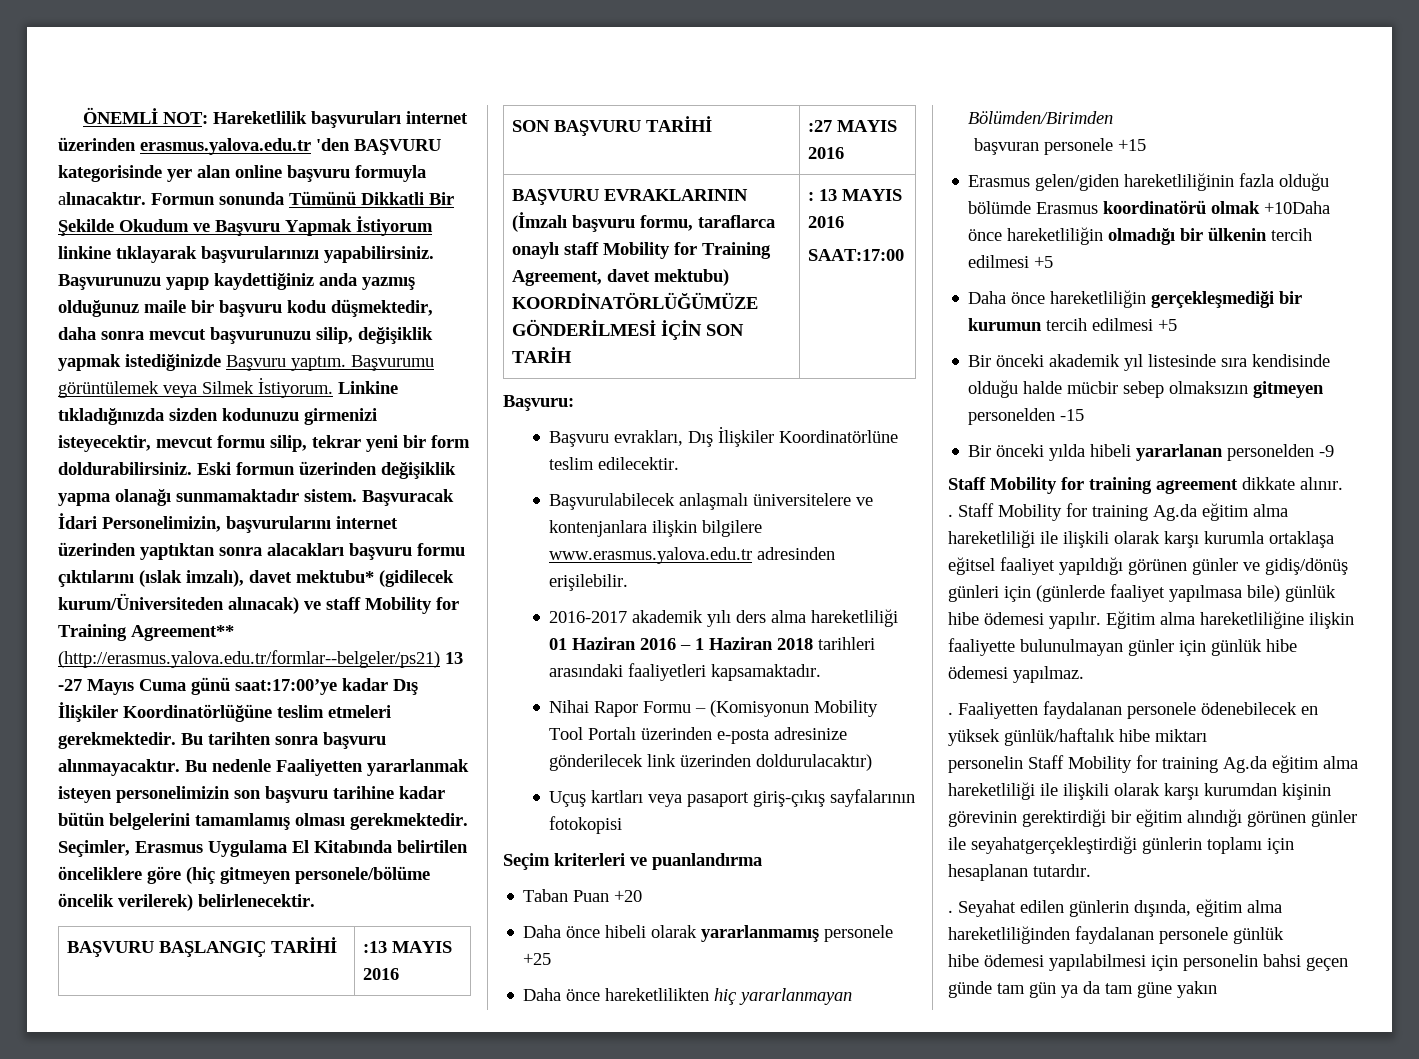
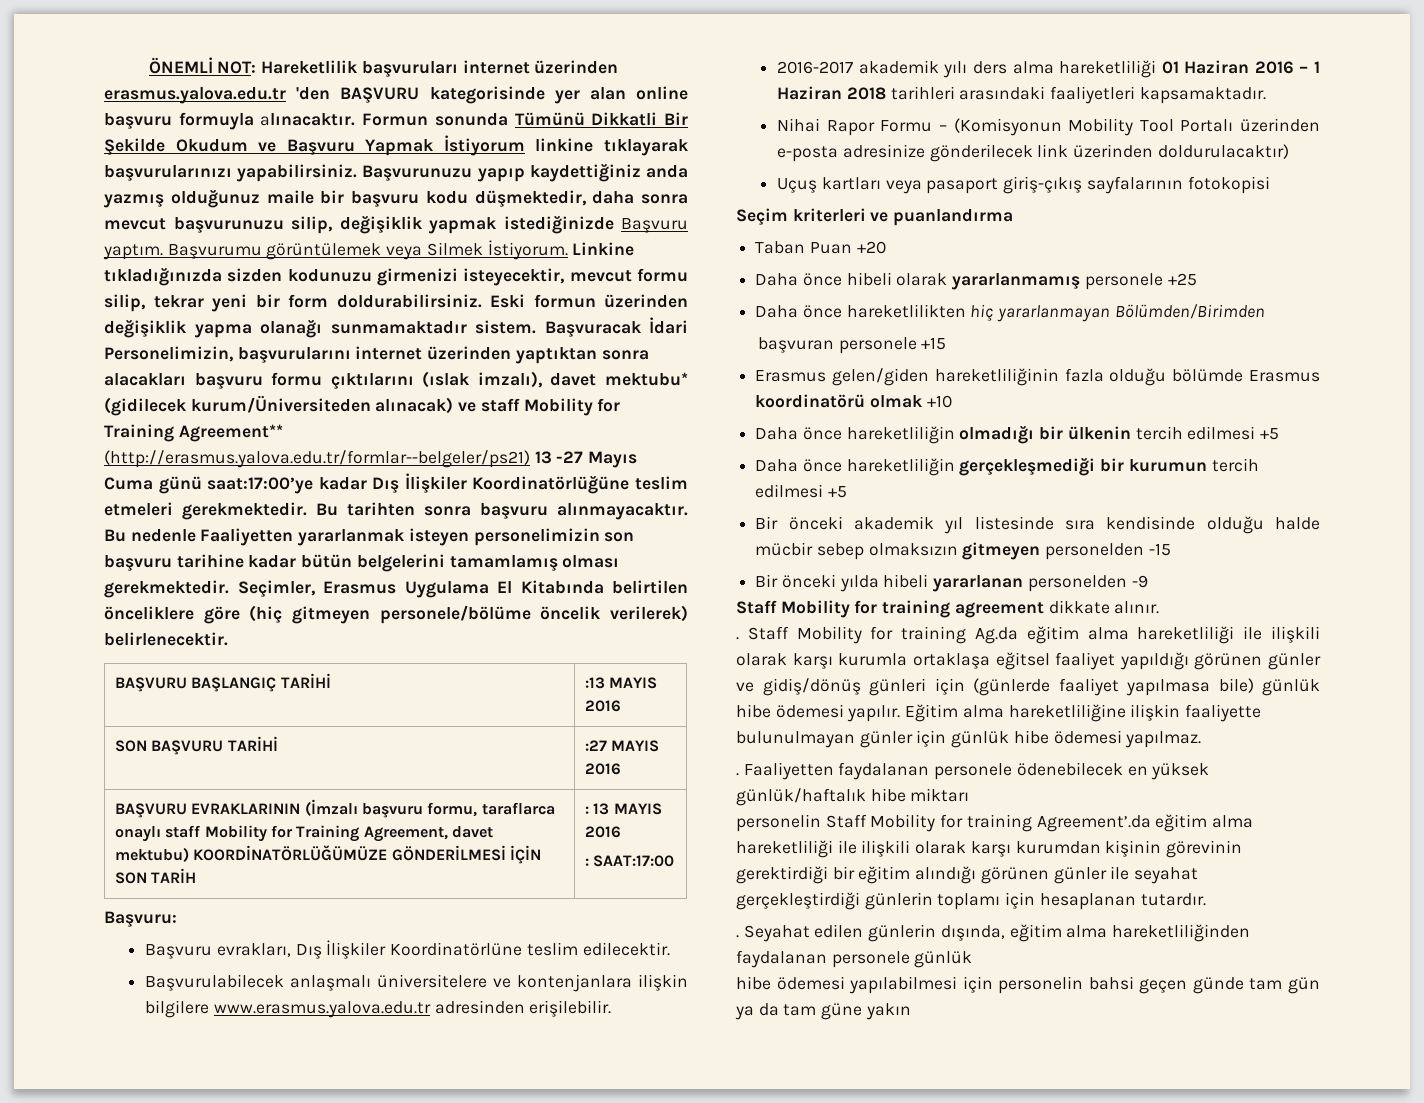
(844, 222) none -> [584,858,589,866] :
[1264,201,1331,214] +10Daha -> [926,395,952,408] [755,427,799,440] +10 // Daha
[1223,756,1267,773] Ag.da -> [1036,815,1151,832] Agreement’.da
[971,836,1137,854] seyahatgerçekleştirdiği -> [1134,867,1199,884] [736,892,860,910] seyahat gerçekleştirdiği

